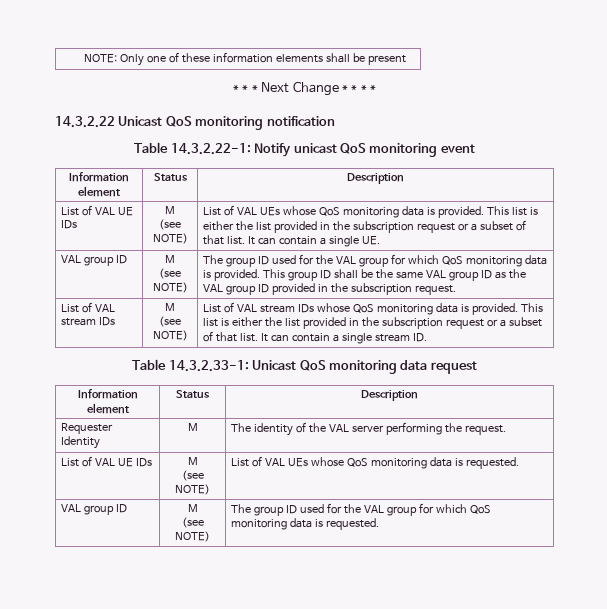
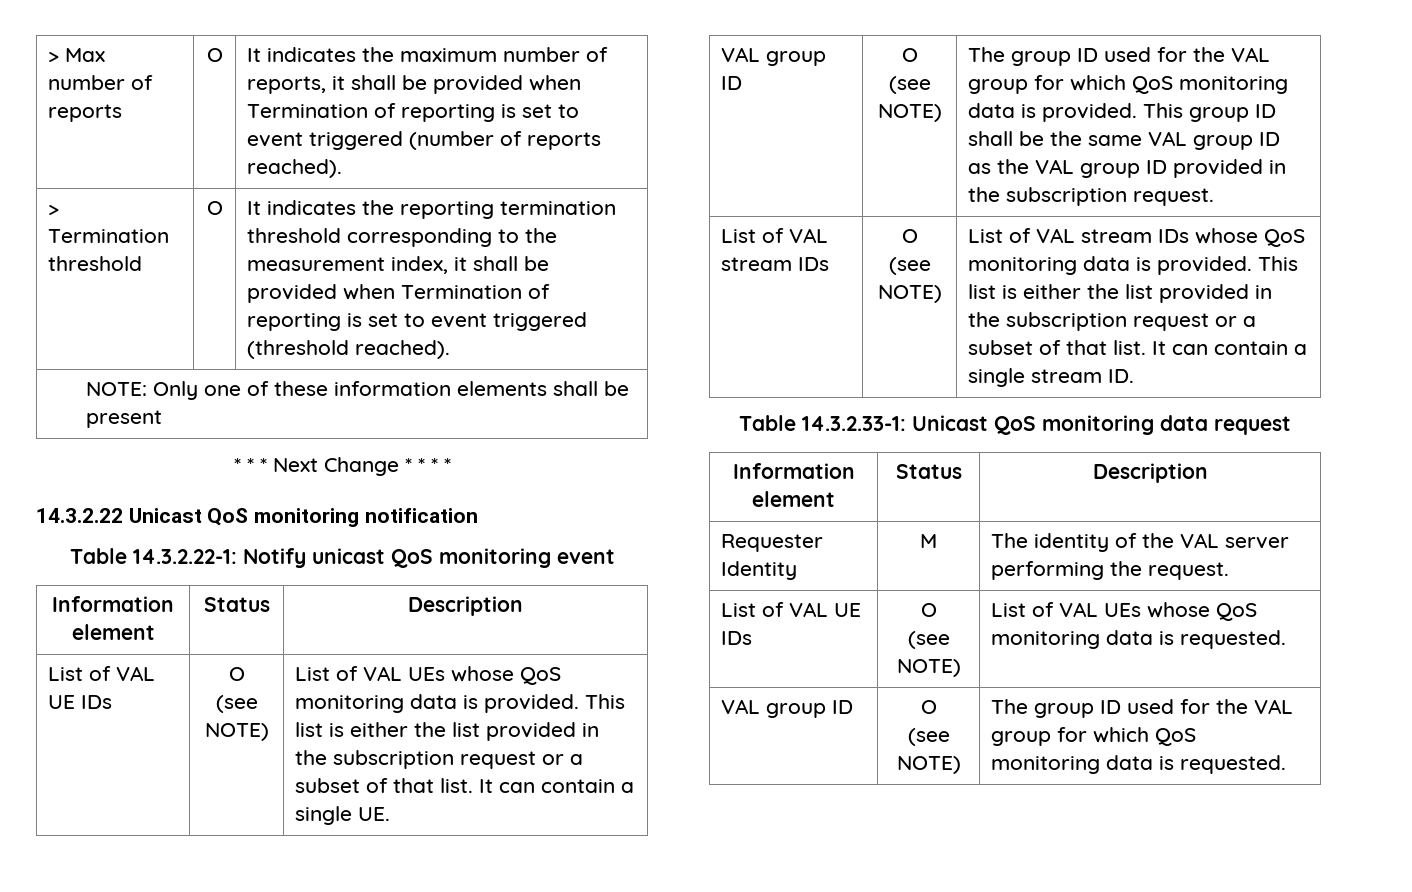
(84, 58) none -> [48,48,106,62] [48,75,154,90] [48,104,123,122] [206,48,223,62] [247,47,609,62] [247,75,582,94] [247,103,580,122] [247,131,602,150] [247,159,343,178] [48,205,60,215] [48,229,170,243] [48,256,143,271] [206,201,223,215] [247,200,617,219] [247,228,558,247] [247,256,550,274] [247,284,551,303] [247,312,588,331] [247,340,451,359] > Max number of reports | O | It indicates the maximum number of reports, it shall be provided when Termination of reporting is set to event triggered (number of reports reached). // > Termination threshold | O | It indicates the reporting termination threshold corresponding to the measurement index, it shall be provided when Termination of reporting is set to event triggered (threshold reached). //
[165,206,175,214] M -> [228,667,245,681] O
[165,255,175,263] M -> [901,48,918,62] O
[165,303,175,311] M -> [901,229,918,243] O
[187,457,198,465] M -> [920,603,937,617] O
[187,504,198,512] M -> [920,700,937,714] O

